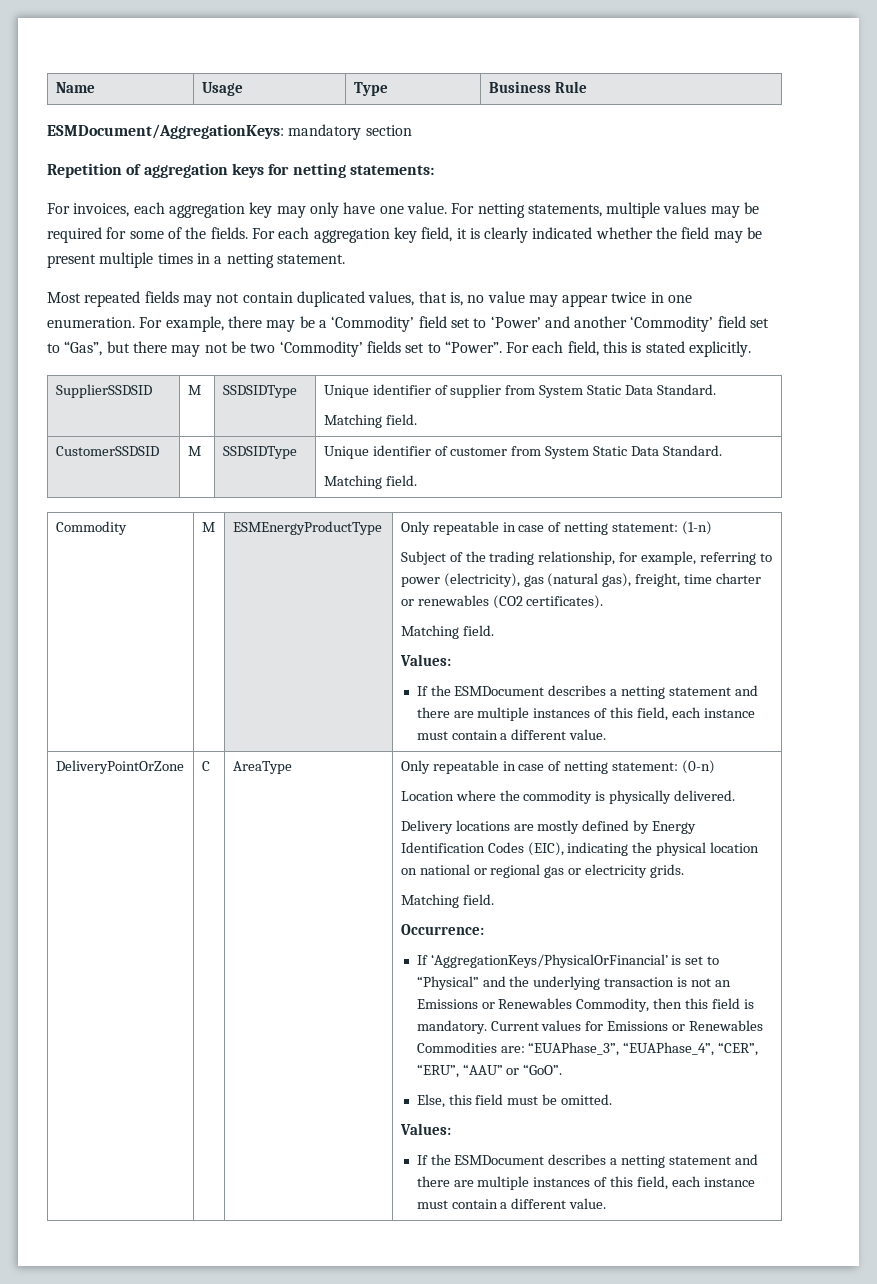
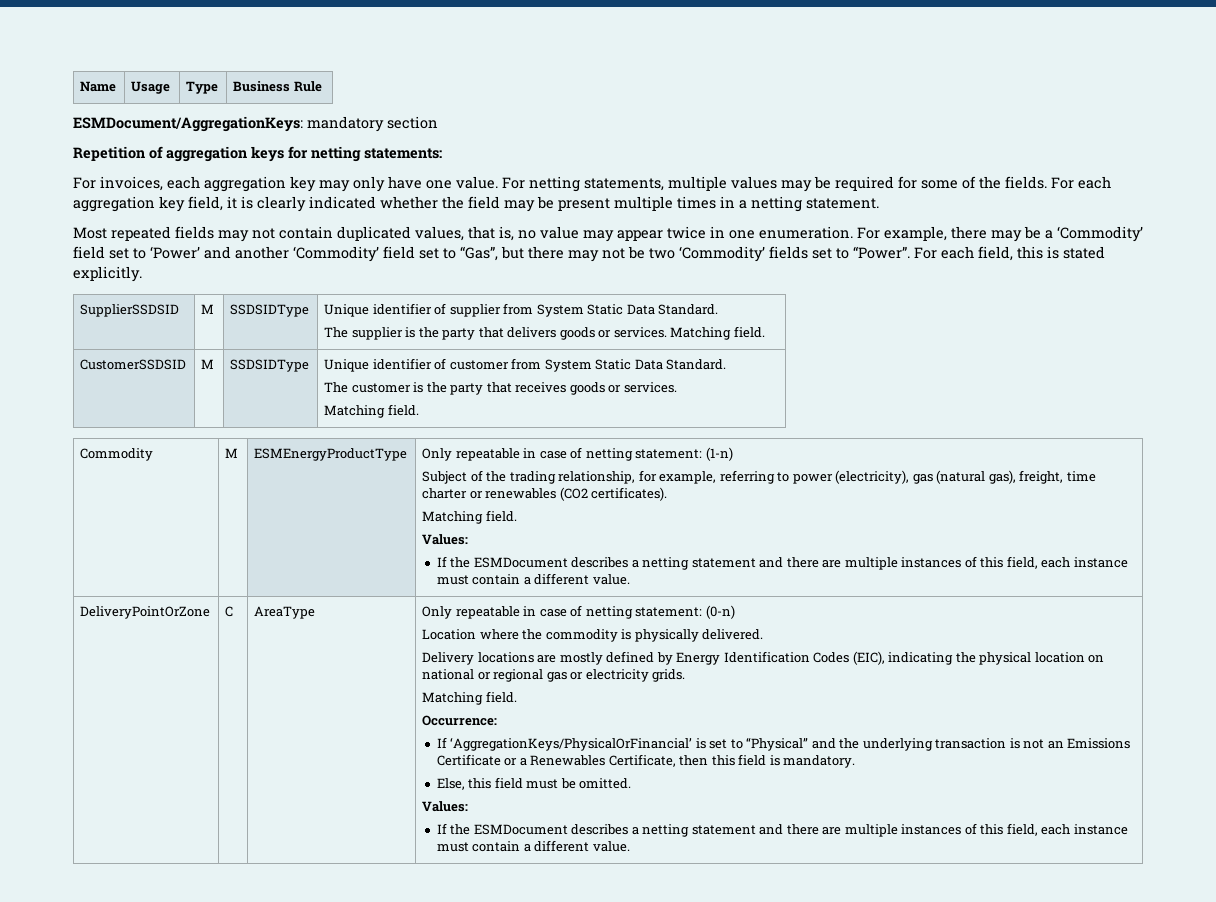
(716, 389) none -> [324,327,667,340] The supplier is the party that delivers goods or services.
(722, 450) none -> [324,382,677,395] // The customer is the party that receives goods or services.
[481,998,650,1012] or Renewables Commodity, -> [436,754,676,767] Certificate or a Renewables Certificate,
[490,1020,764,1031] [416,1042,759,1056] [416,1064,563,1078] Current values for Emissions or Renewables Commodities are: “EUAPhase_3”, “EUAPhase_4”, “CER”, “ERU”, “AAU” or “GoO”. -> (856, 761) none

